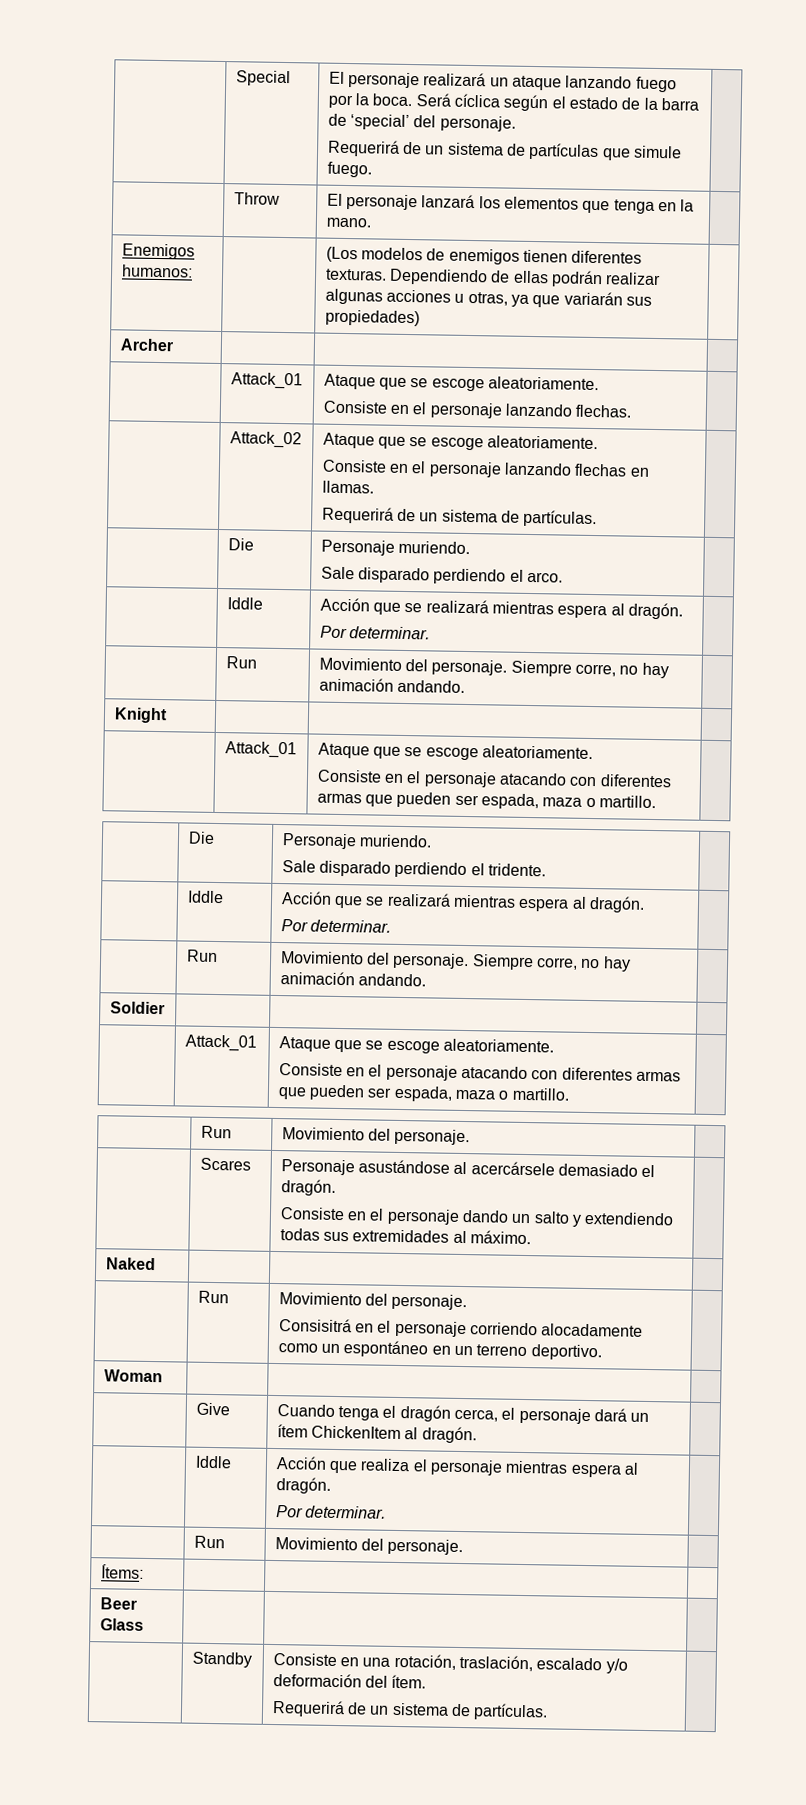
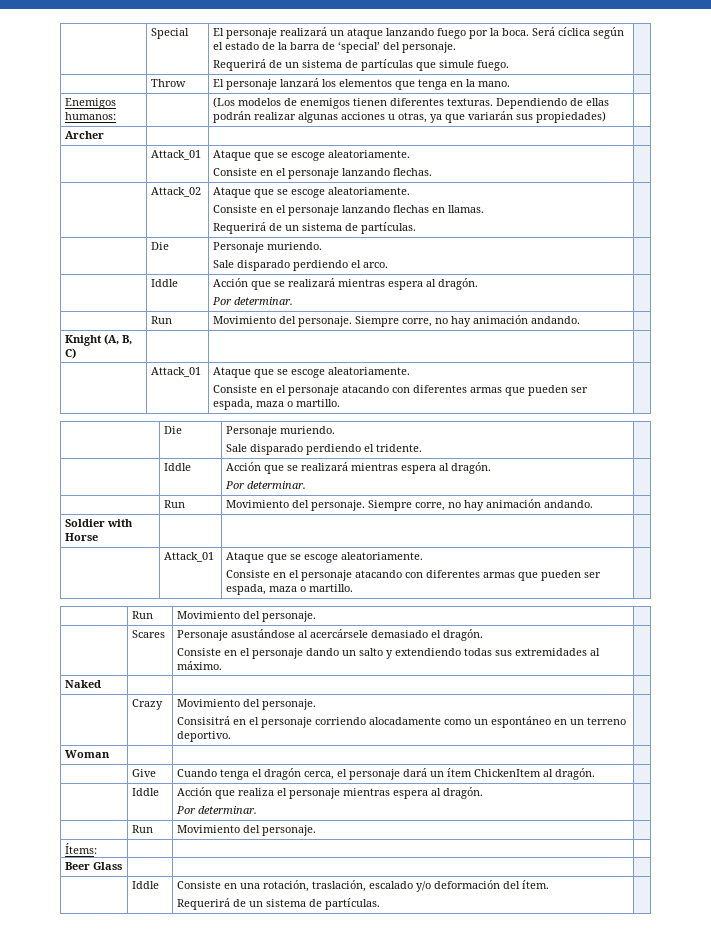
(168, 715) none -> [104,334,133,345] [65,348,77,359] (A, B, C)
(165, 1008) none -> [107,519,134,527] [65,533,99,541] with Horse
[197,1290,229,1304] Run -> [132,699,164,710] Crazy
[191,1651,252,1668] Standby -> [132,881,160,889] Iddle

